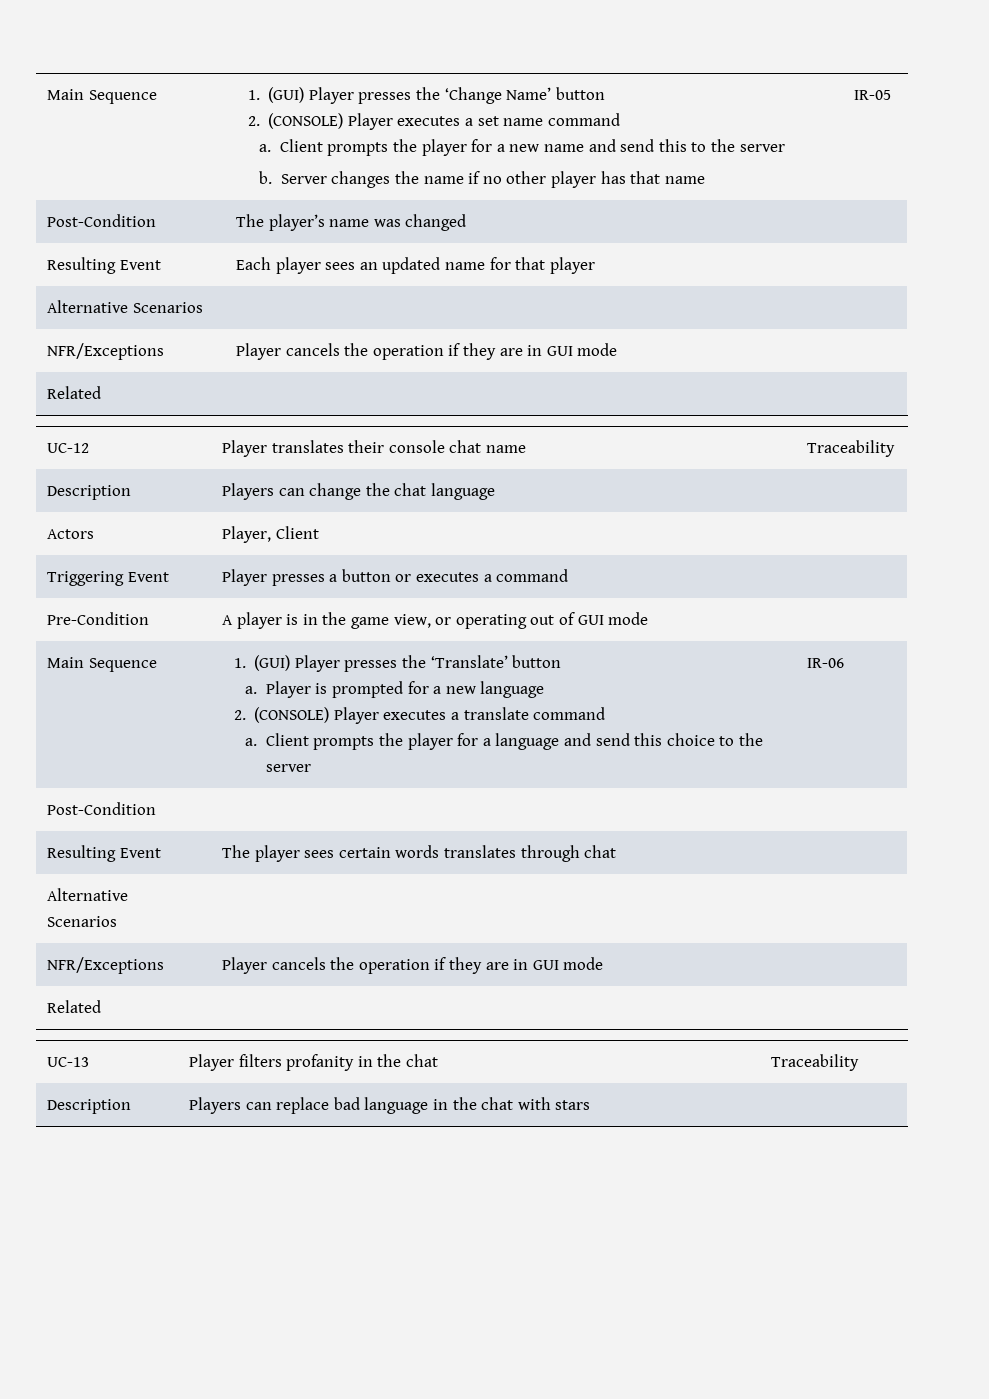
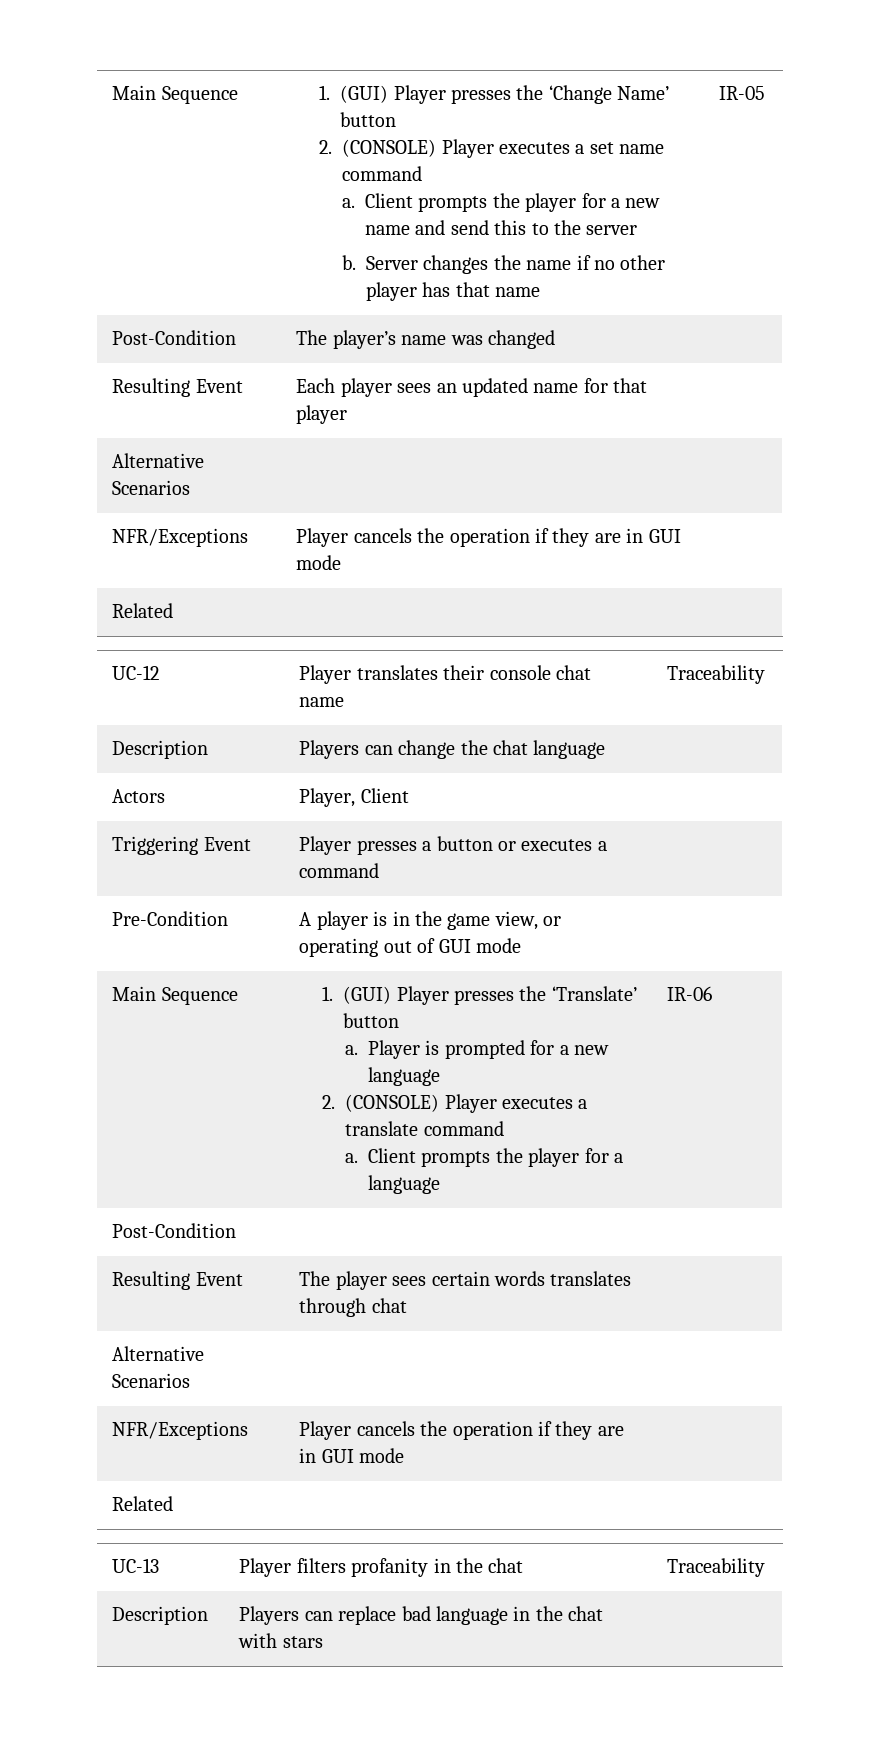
[564,733,763,746] [265,764,311,772] and send this choice to the server -> (440, 1184) none

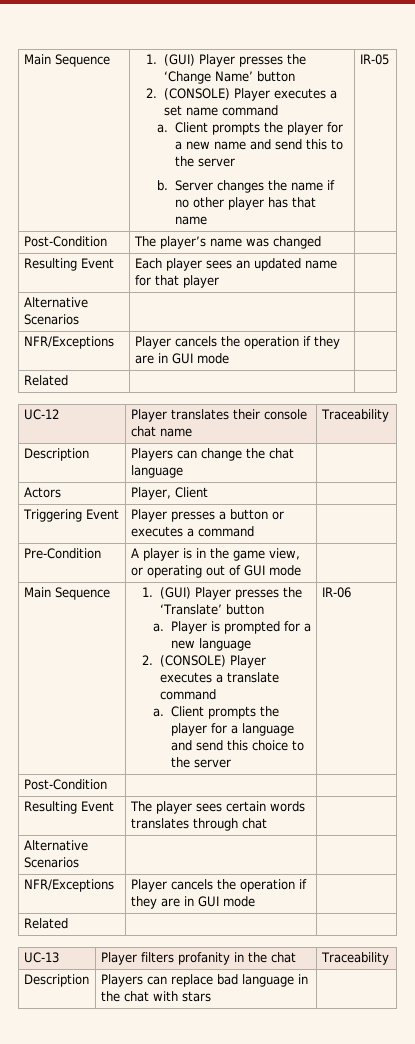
(440, 1184) none -> [170,740,304,751] [170,757,231,768] and send this choice to the server

